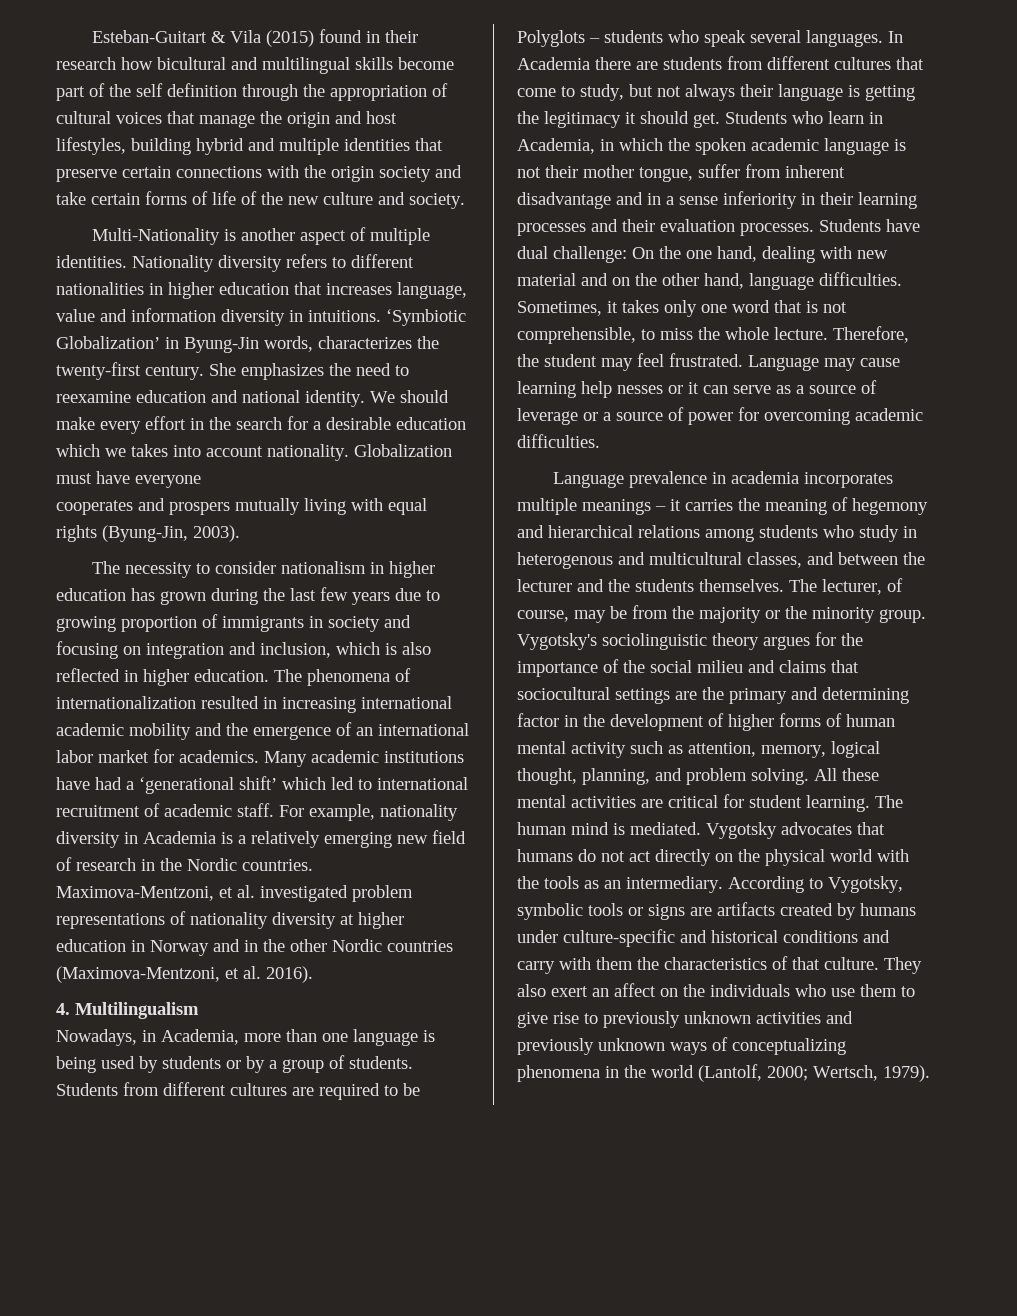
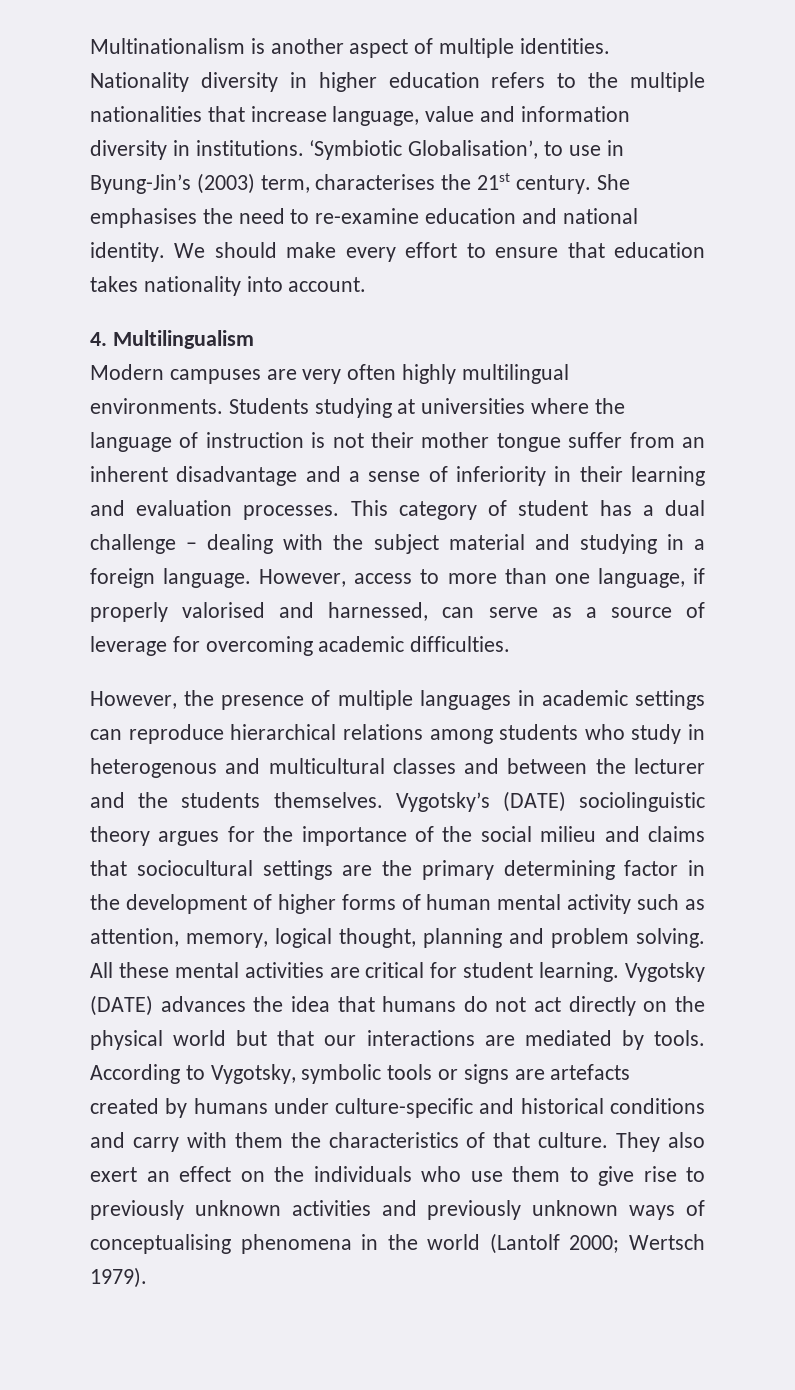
[92,29,419,47] [56,57,454,74] [56,83,448,101] [56,111,397,128] [56,137,443,155] [56,165,462,182] [56,191,465,209] [92,228,221,245] Esteban-Guitart & Vila (2015) found in their research how bicultural and multilingual skills become part of the self definition through the appropriation of cultural voices that manage the origin and host lifestyles, building hybrid and multiple identities that preserve certain connections with the origin society and take certain forms of life of the new culture and society. // Multi-Nationality -> [90,38,245,54] Multinationalism
[286,254,414,268] [56,282,392,299] refers to different nationalities in higher education that increases -> [289,72,705,92] [90,106,327,122] in higher education refers to the multiple nationalities that increase
[308,309,466,326] [56,336,439,353] [56,362,141,380] intuitions. ‘Symbiotic Globalization’ in Byung-Jin words, characterizes the twenty-first -> [195,140,624,160] [90,173,511,194] institutions. ‘Symbiotic Globalisation’, to use in Byung-Jin’s (2003) term, characterises the 21st
[241,363,324,380] emphasizes -> [90,208,197,228] emphasises
[56,391,131,403] reexamine -> [315,208,420,224] re-examine
[190,416,466,430] [56,444,452,461] [56,471,201,488] [56,498,427,515] [56,525,240,542] [92,561,436,578] [56,587,440,605] [56,614,411,632] [56,641,431,659] [56,668,411,686] [56,696,452,713] [56,722,469,740] [56,749,464,767] [56,776,468,794] [56,803,458,821] [56,830,466,848] [56,857,313,871] [56,885,413,902] [56,911,404,929] [56,939,453,956] [56,966,313,983] [56,1002,199,1019] [56,1029,435,1046] [56,1055,413,1073] [56,1082,420,1100] [517,30,903,47] [517,56,924,70] [517,84,915,101] [517,111,883,128] [517,138,889,155] in the search for a desirable education which we takes into account nationality. Globalization must have everyone // cooperates and prospers mutually living with equal rights (Byung-Jin, 2003). // The necessity to consider nationalism in higher education has grown during the last few years due to growing proportion of immigrants in society and focusing on integration and inclusion, which is also reflected in higher education. The phenomena of internationalization resulted in increasing international academic mobility and the emergence of an international labor market for academics. Many academic institutions have had a ‘generational shift’ which led to international recruitment of academic staff. For example, nationality diversity in Academia is a relatively emerging new field of research in the Nordic countries. Maximova-Mentzoni, et al. investigated problem representations of nationality diversity at higher education in Norway and in the other Nordic countries (Maximova-Mentzoni, et al. 2016). // 4. Multilingualism // Nowadays, in Academia, more than one language is being used by students or by a group of students. Students from different cultures are required to be Polyglots – students who speak several languages. In Academia there are students from different cultures that come to study, but not always their language is getting the legitimacy it should get. Students who learn in Academia, in which the spoken academic language -> [466,242,706,258] [90,276,367,296] [90,330,254,349] [90,364,569,384] [90,398,625,418] [90,432,304,452] to ensure that education takes nationality into account. // 4. Multilingualism // Modern campuses are very often highly multilingual environments. Students studying at universities where the language of instruction
[639,167,693,182] tongue, -> [496,433,561,452] tongue
(781, 171) none -> [681,437,705,448] an
[647,193,661,205] in -> (341, 474) none
(718, 200) none -> [428,466,448,482] of
[517,219,920,236] [517,246,888,263] [517,272,902,290] [517,300,847,317] [517,326,909,344] [517,353,900,371] [517,381,699,398] processes and their evaluation processes. Students have dual challenge: On the one hand, dealing with new material and on the other hand, language difficulties. Sometimes, it takes only one word that is not comprehensible, to miss the whole lecture. Therefore, the student may feel frustrated. Language may cause learning help nesses or it -> [90,500,705,520] [90,534,706,554] [90,568,705,588] [90,602,429,622] and evaluation processes. This category of student has a dual challenge – dealing with the subject material and studying in a foreign language. However, access to more than one language, if properly valorised and harnessed,
[583,407,733,425] or a source of power -> (167, 646) none
[553,471,894,488] [517,497,928,515] [517,525,544,538] Language prevalence in academia incorporates multiple meanings – it carries the meaning of hegemony and -> [90,690,705,710] [90,724,224,744] However, the presence of multiple languages in academic settings can reproduce
[747,552,802,568] classes, -> [392,758,456,774] classes
[789,578,903,595] [517,605,926,623] [517,633,597,650] The lecturer, of course, may be from the majority or the minority group. Vygotsky's -> [395,791,566,812] Vygotsky’s (DATE)
[791,687,818,700] and -> (494, 870) none
[582,768,650,785] planning, -> [423,928,502,948] planning
[875,795,903,808] [517,822,852,839] The human mind is mediated. Vygotsky advocates -> [625,962,706,982] [90,995,330,1016] Vygotsky (DATE) advances the idea
[877,849,909,862] [517,876,723,893] with the tools as an intermediary. -> [236,1030,705,1050] but that our interactions are mediated by tools.
[717,902,775,916] artifacts -> [550,1064,631,1080] artefacts
[614,983,656,997] affect -> [179,1166,231,1182] effect
[732,1038,846,1055] conceptualizing -> [90,1234,231,1254] conceptualising
[698,1064,878,1082] (Lantolf, 2000; Wertsch, -> [489,1233,705,1254] (Lantolf 2000; Wertsch

